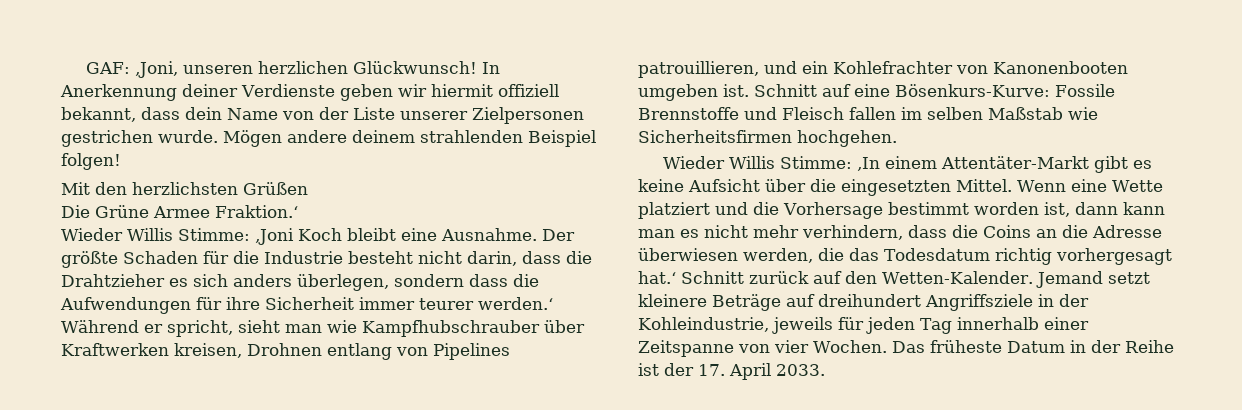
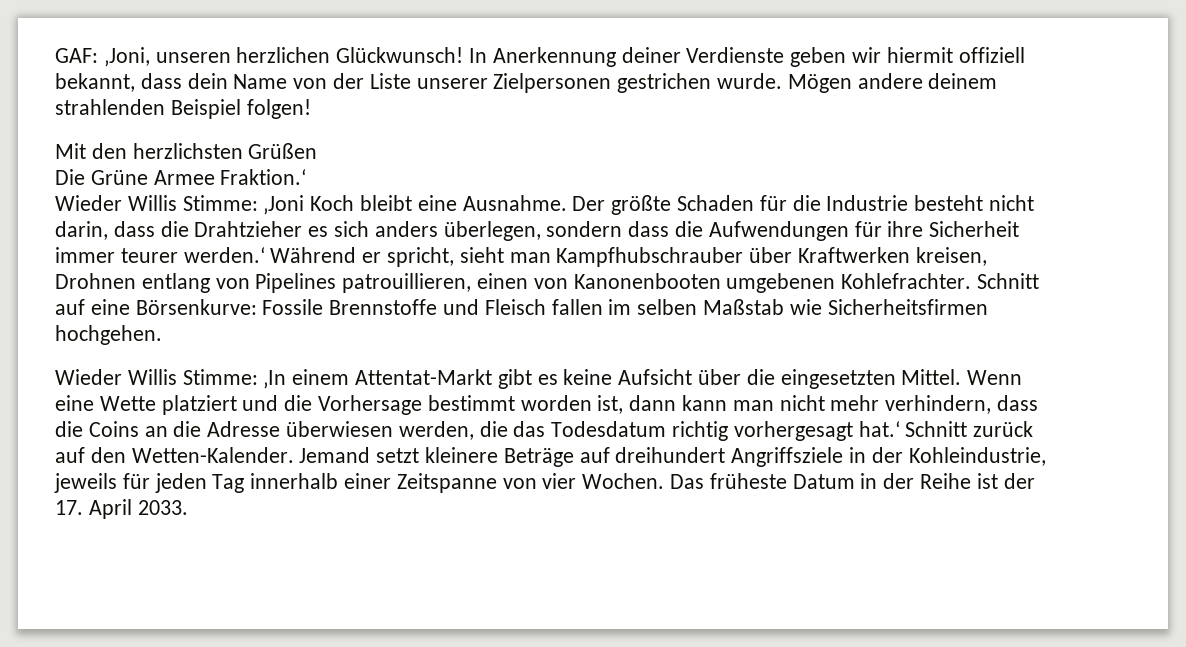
[326,320,357,333] wie -> (551, 257) none
[764,61,1128,74] [638,84,749,101] und ein Kohlefrachter von Kanonenbooten umgeben ist. -> [477,273,972,293] einen von Kanonenbooten umgebenen Kohlefrachter.
[895,84,1050,97] Bösenkurs-Kurve: -> [135,299,257,315] Börsenkurve:
[941,156,1090,169] Attentäter-Markt -> [355,369,493,385] Attentat-Markt
[680,229,699,238] es -> (774, 405) none

